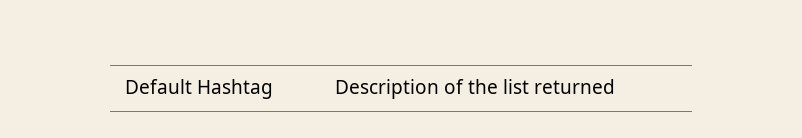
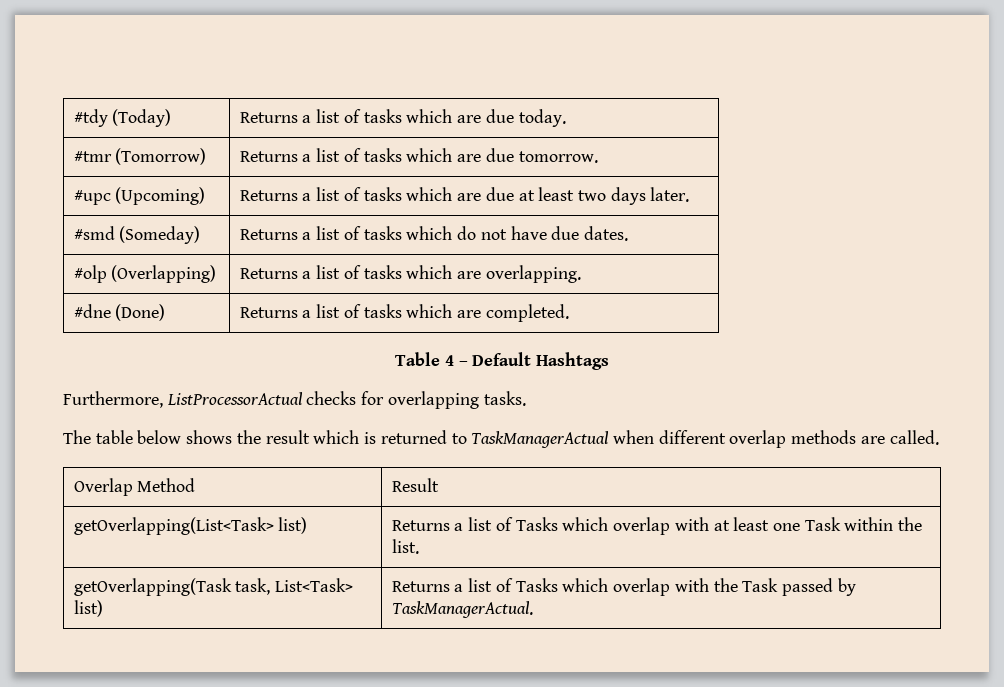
[124,79,273,99] [334,79,616,99] Default Hashtag | Description of the list returned -> [73,109,172,127] [239,109,566,127] [73,148,207,165] [239,148,598,163] [73,187,206,205] [239,187,690,205] [73,226,201,244] [239,226,628,241] [73,265,217,283] [239,265,581,283] [73,304,166,321] [239,304,569,322] [395,352,609,370] [63,391,526,409] [63,430,939,448] [73,478,196,496] [391,478,439,492] [73,517,308,535] [391,517,923,535] [391,539,419,554] [73,578,354,596] [73,600,103,617] [391,578,856,596] [391,601,533,618] #tdy (Today) | Returns a list of tasks which are due today. // #tmr (Tomorrow) | Returns a list of tasks which are due tomorrow. // #upc (Upcoming) | Returns a list of tasks which are due at least two days later. // #smd (Someday) | Returns a list of tasks which do not have due dates. // #olp (Overlapping) | Returns a list of tasks which are overlapping. // #dne (Done) | Returns a list of tasks which are completed. // Table 4 – Default Hashtags // Furthermore, ListProcessorActual checks for overlapping tasks. // The table below shows the result which is returned to TaskManagerActual when different overlap methods are called. // Overlap Method | Result // getOverlapping(List<Task> list) | Returns a list of Tasks which overlap with at least one Task within the list. // getOverlapping(Task task, List<Task> list) | Returns a list of Tasks which overlap with the Task passed by TaskManagerActual.

